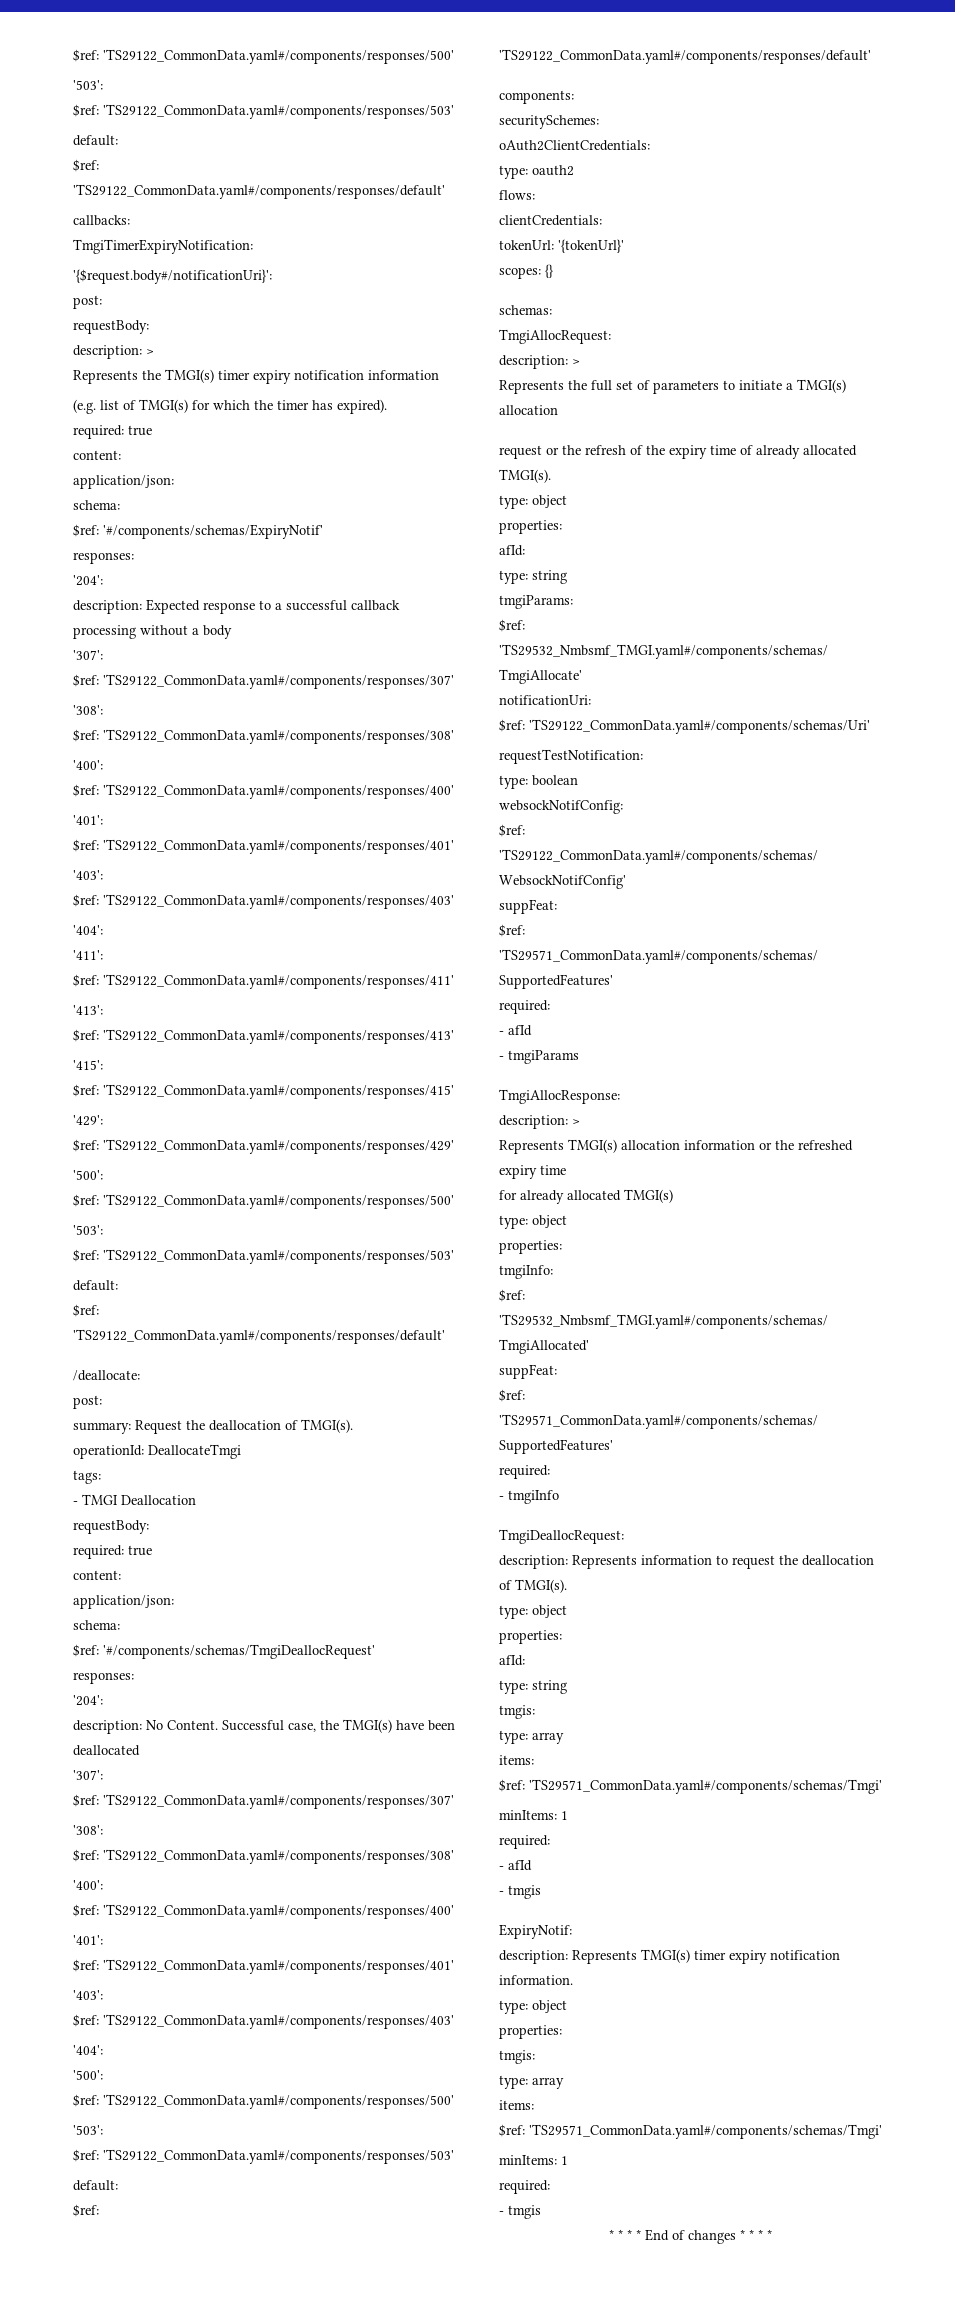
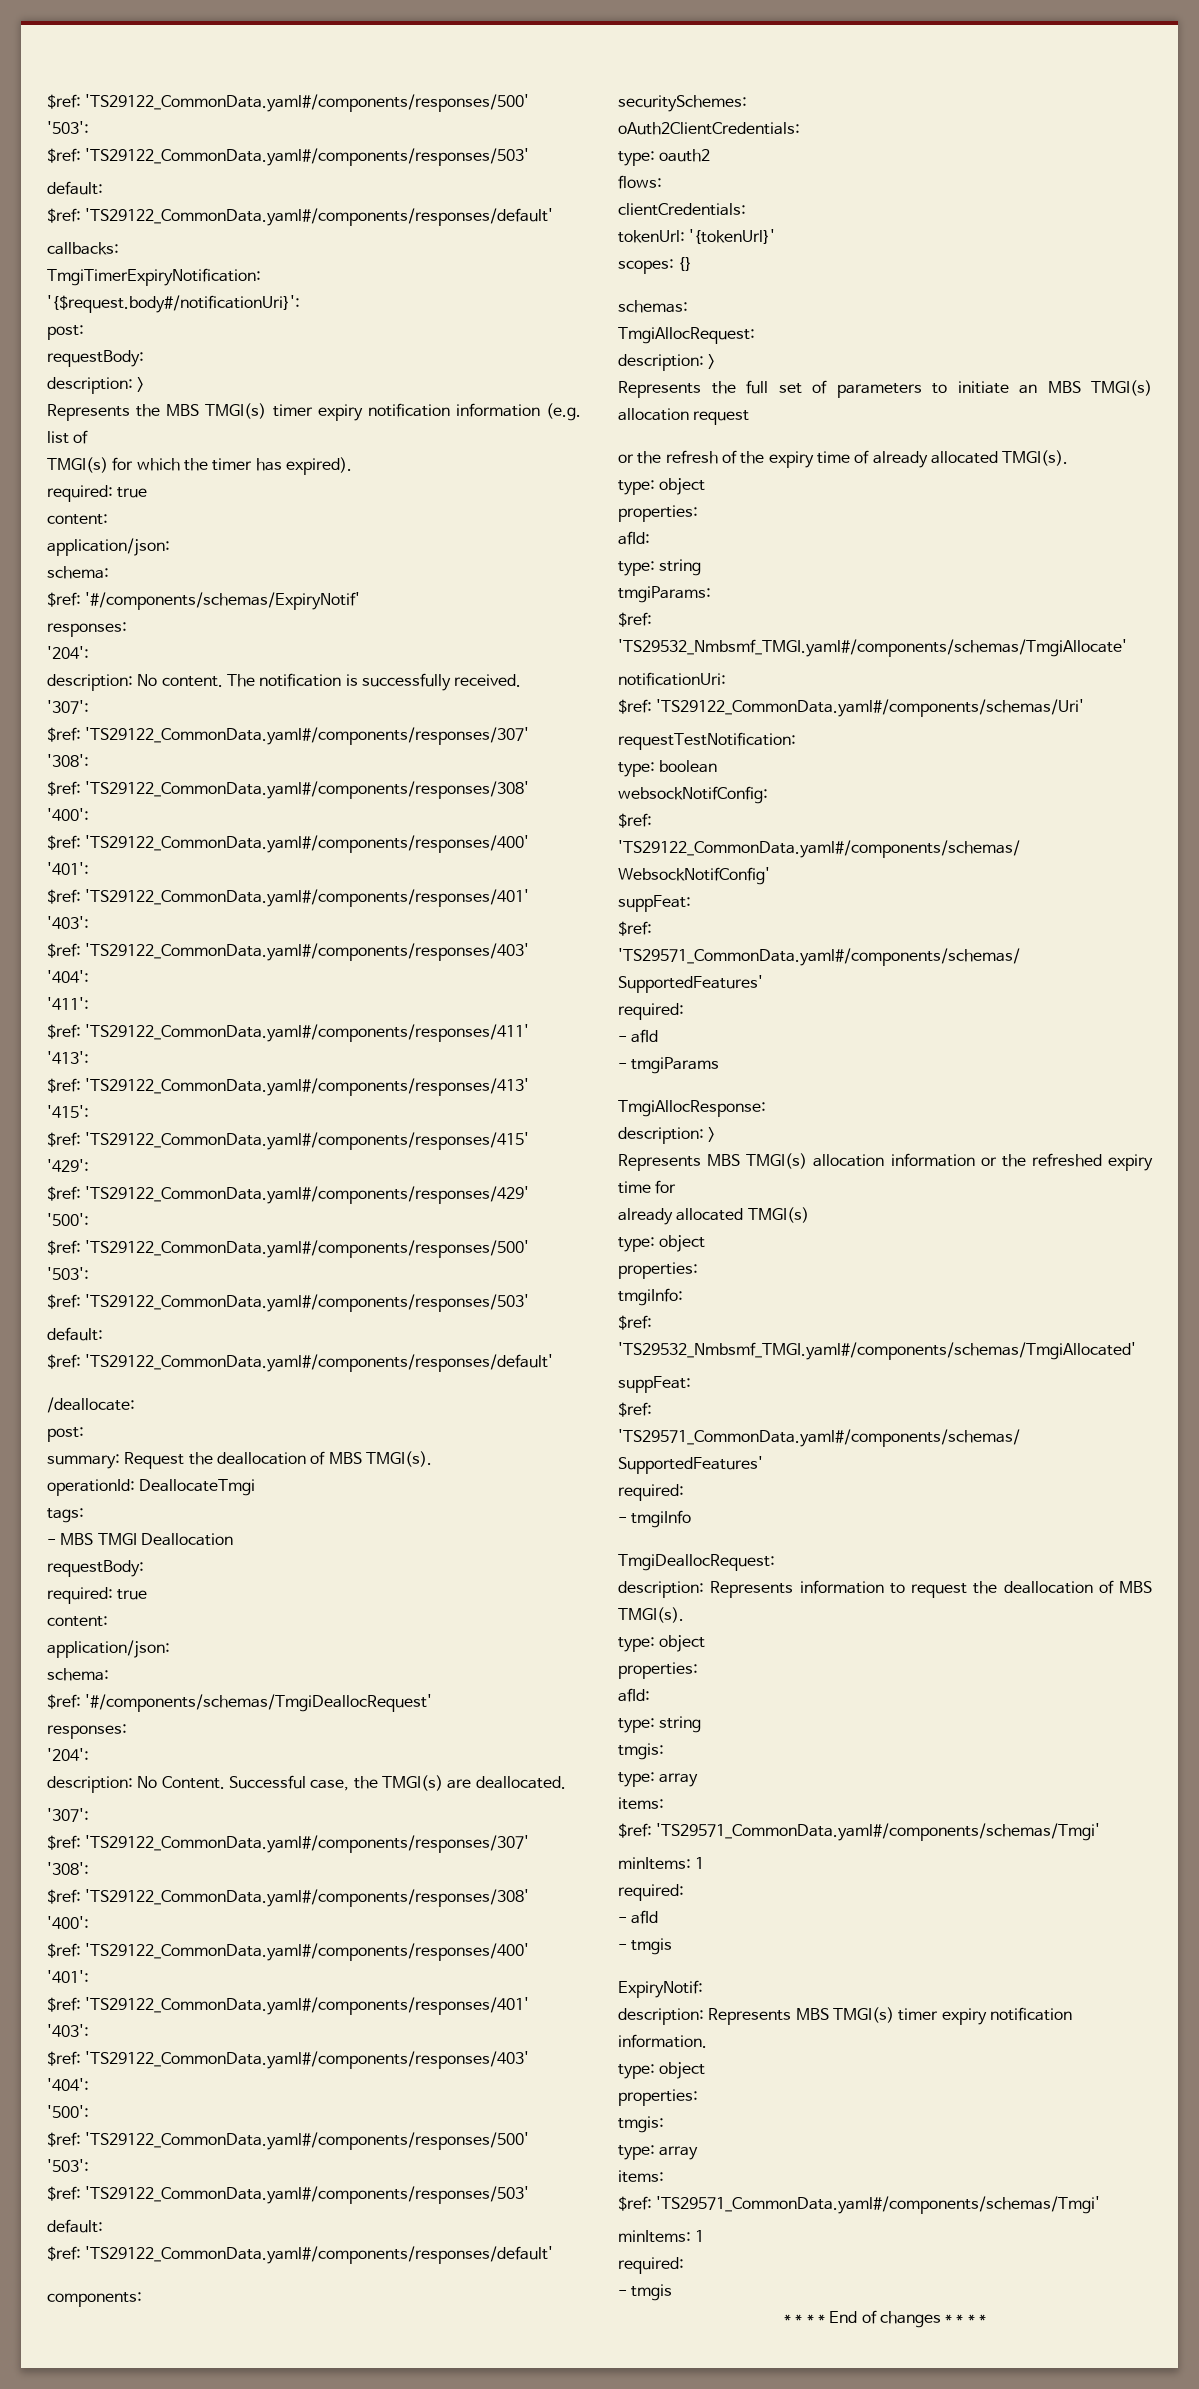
(161, 375) none -> [166,404,200,416] MBS
(439, 375) // -> (540, 410) none
(136, 405) none -> (89, 437) //
[146,599,400,614] [73,625,232,639] Expected response to a successful callback processing without a body -> [137,673,522,691] No content. The notification is successfully received.
(298, 1425) none -> [328,1452,362,1464] MBS
(78, 1503) none -> [60,1533,94,1545] MBS
[396,1720,455,1731] [73,1745,140,1756] have been deallocated -> [447,1776,566,1789] are deallocated.
[786,379,846,393] [499,405,558,415] [499,445,542,459] a TMGI(s) allocation // request -> [1019,380,1152,396] [618,408,750,425] an MBS TMGI(s) allocation request //
(564, 1147) none -> [707,1154,741,1166] MBS
[499,1190,517,1200] // for -> [655,1180,677,1194] for //
(512, 1585) none -> [1119,1581,1152,1593] MBS
(637, 1957) none -> [795,2008,829,2020] MBS

